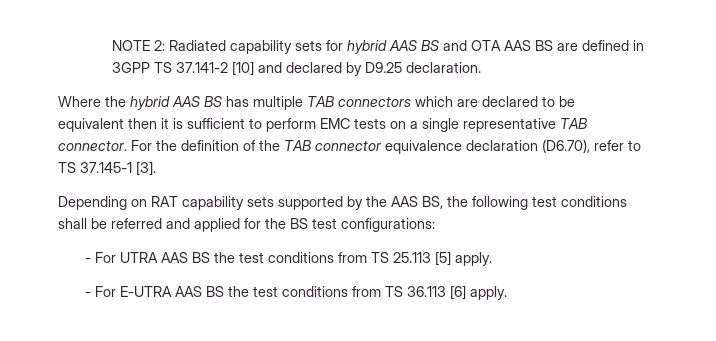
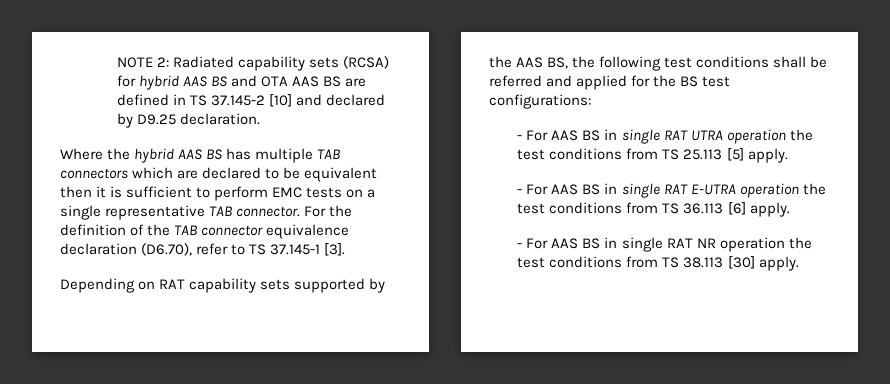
(322, 45) none -> [342,56,389,69] (RCSA)
[111,62,228,73] 3GPP TS 37.141-2 -> [189,95,265,106] TS 37.145-2
[119,252,210,263] UTRA AAS BS -> [551,129,786,144] AAS BS in single RAT UTRA operation
[119,286,224,297] E-UTRA AAS BS -> [551,183,799,198] AAS BS in single RAT E-UTRA operation
(507, 293) none -> [517,237,812,252] [517,256,799,271] // - For AAS BS in single RAT NR operation the test conditions from TS 38.113 [30] apply.

